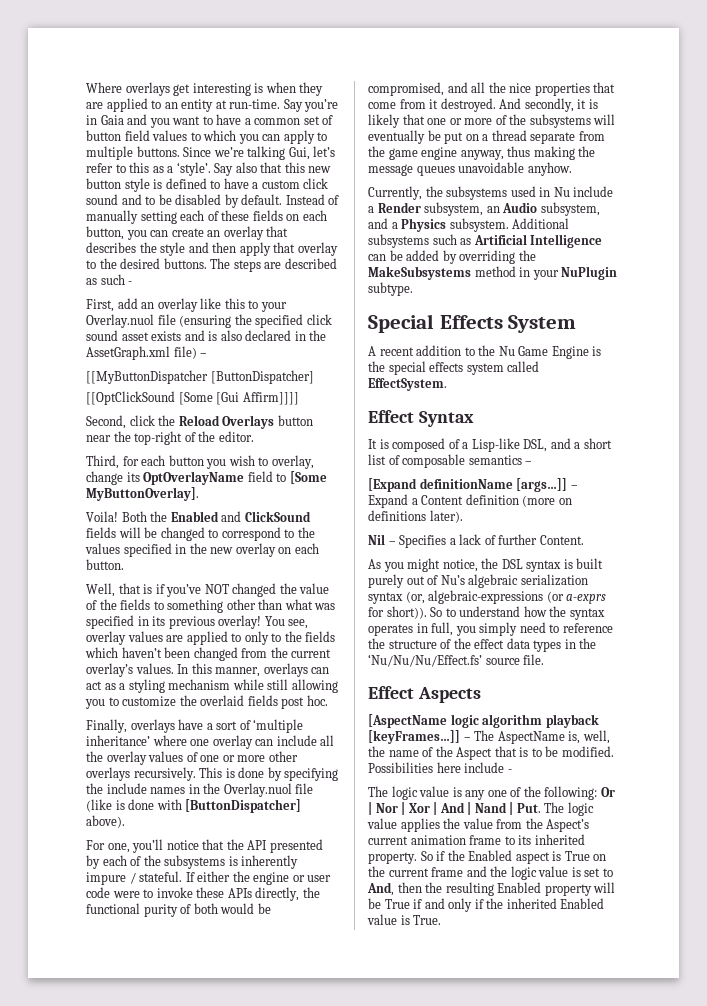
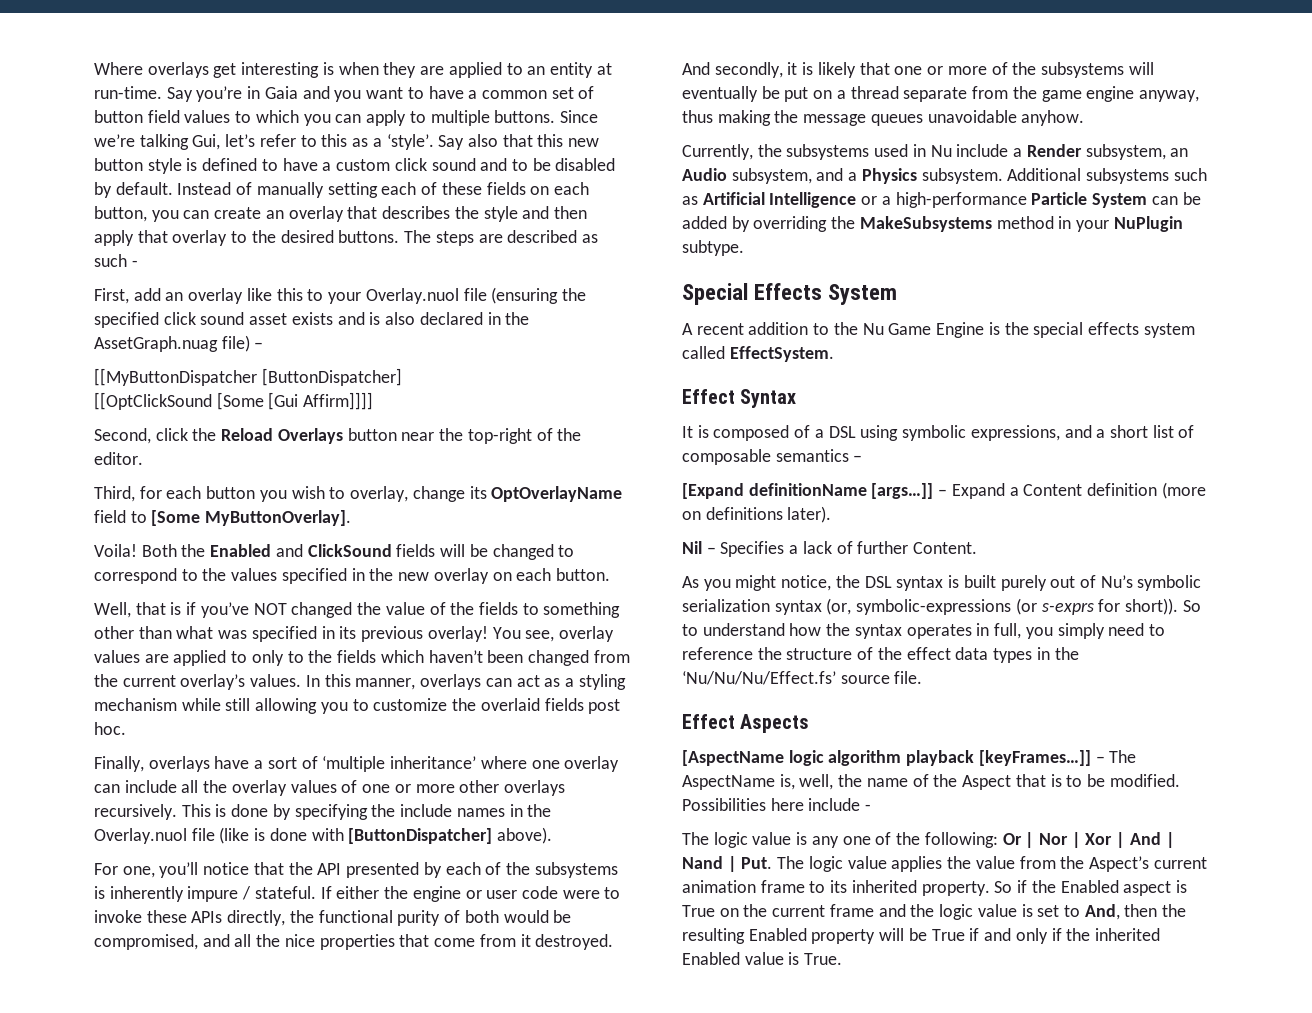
[86,346,170,360] AssetGraph.xml -> [94,336,218,352] AssetGraph.nuag
(603, 241) none -> [861,192,1148,208] or a high-performance Particle System
[471,438,548,452] Lisp-like DSL, -> [828,425,1060,441] DSL using symbolic expressions,
[468,574,519,588] algebraic -> [1137,575,1202,591] symbolic
[428,590,607,604] algebraic-expressions (or a-exprs -> [856,598,1094,615] symbolic-expressions (or s-exprs

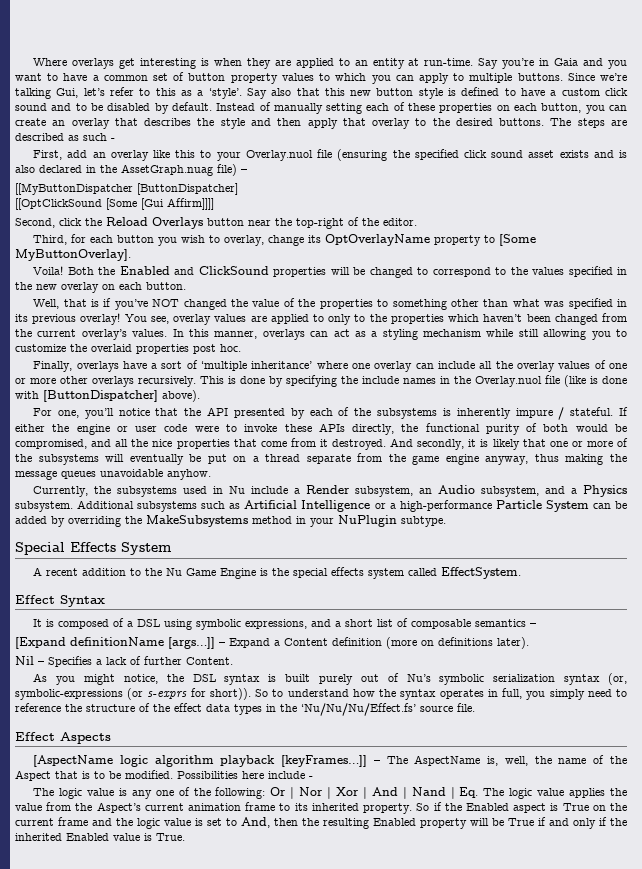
[147,110,180,123] field -> [230,73,278,84] property
[486,182,526,195] fields -> [439,103,493,113] properties
[94,510,126,523] field -> [434,235,482,246] property
[396,544,436,557] fields -> [273,267,327,277] properties
[478,602,518,615] fields -> [319,299,373,309] properties
[337,650,377,663] fields -> [390,314,444,324] properties
[544,698,584,711] fields -> [136,344,189,354] properties
[741,857,773,869] Put. -> [459,787,479,798] Eq.

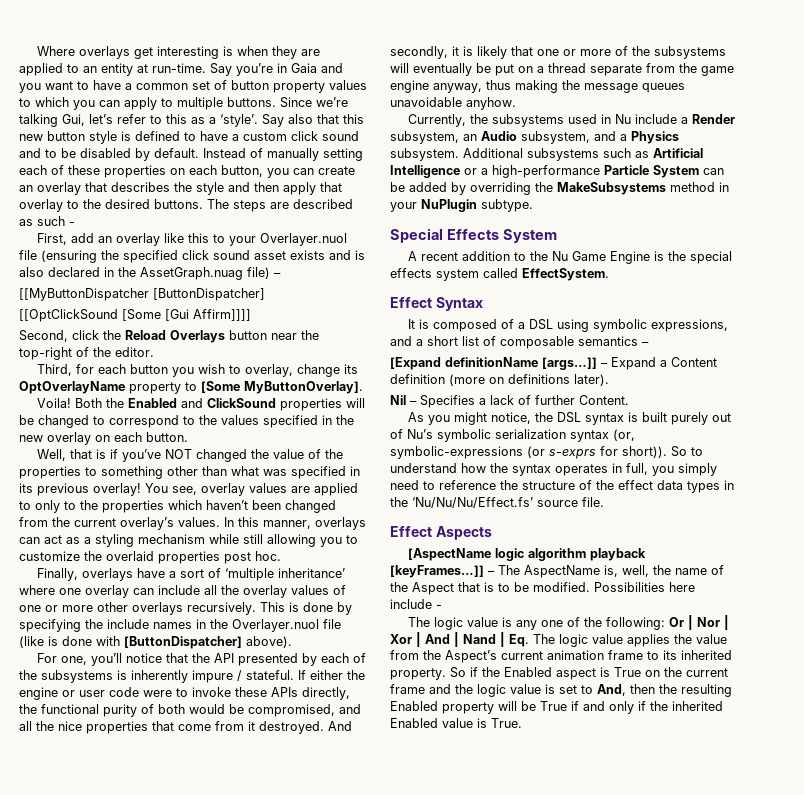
[245,150,313,161] Overlay.nuol -> [259,233,347,246] Overlayer.nuol
[475,376,542,387] Overlay.nuol -> [232,619,319,632] Overlayer.nuol

